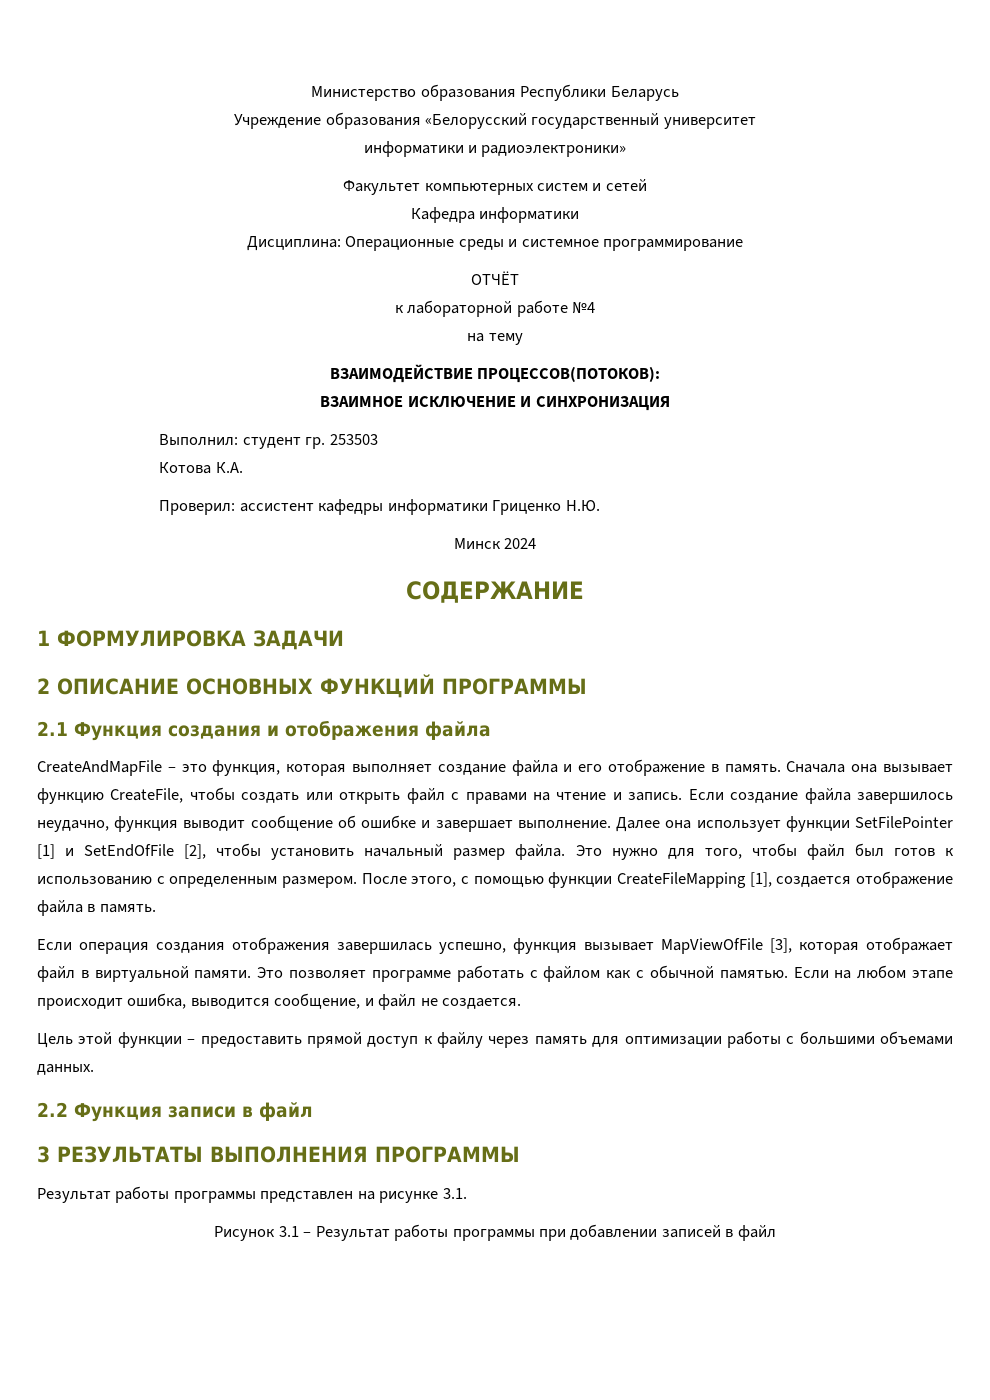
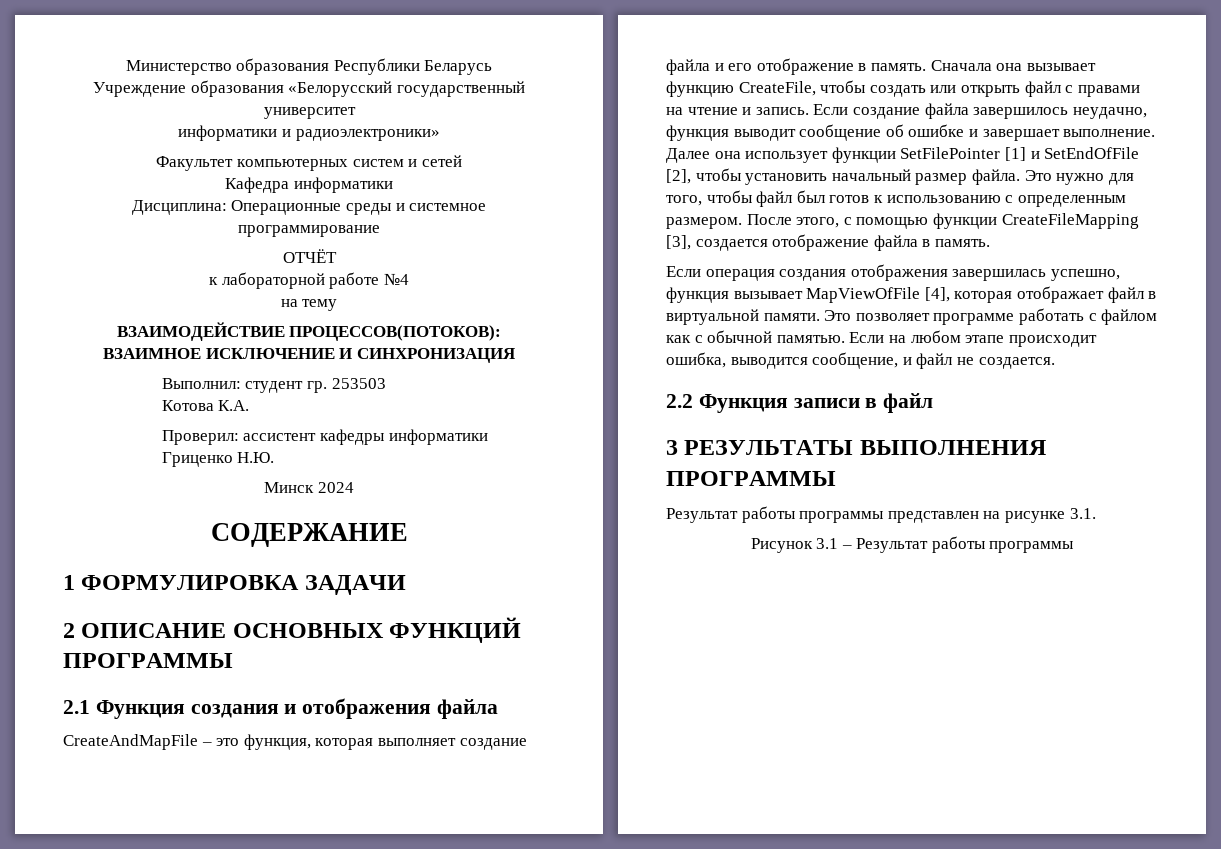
[749,872,772,887] [1], -> [666,235,691,250] [3],
[770,938,792,953] [3], -> [924,287,950,302] [4],
[37,1031,953,1048] [37,1064,94,1075] // Цель этой функции – предоставить прямой доступ к файлу через память для оптимизации работы с большими объемами данных. -> (1055, 363) none
[538,1224,776,1241] при добавлении записей в файл -> (1075, 547) none

